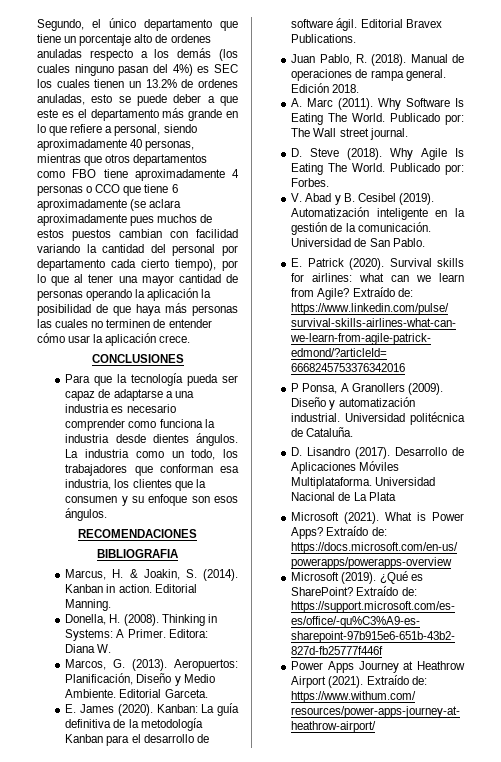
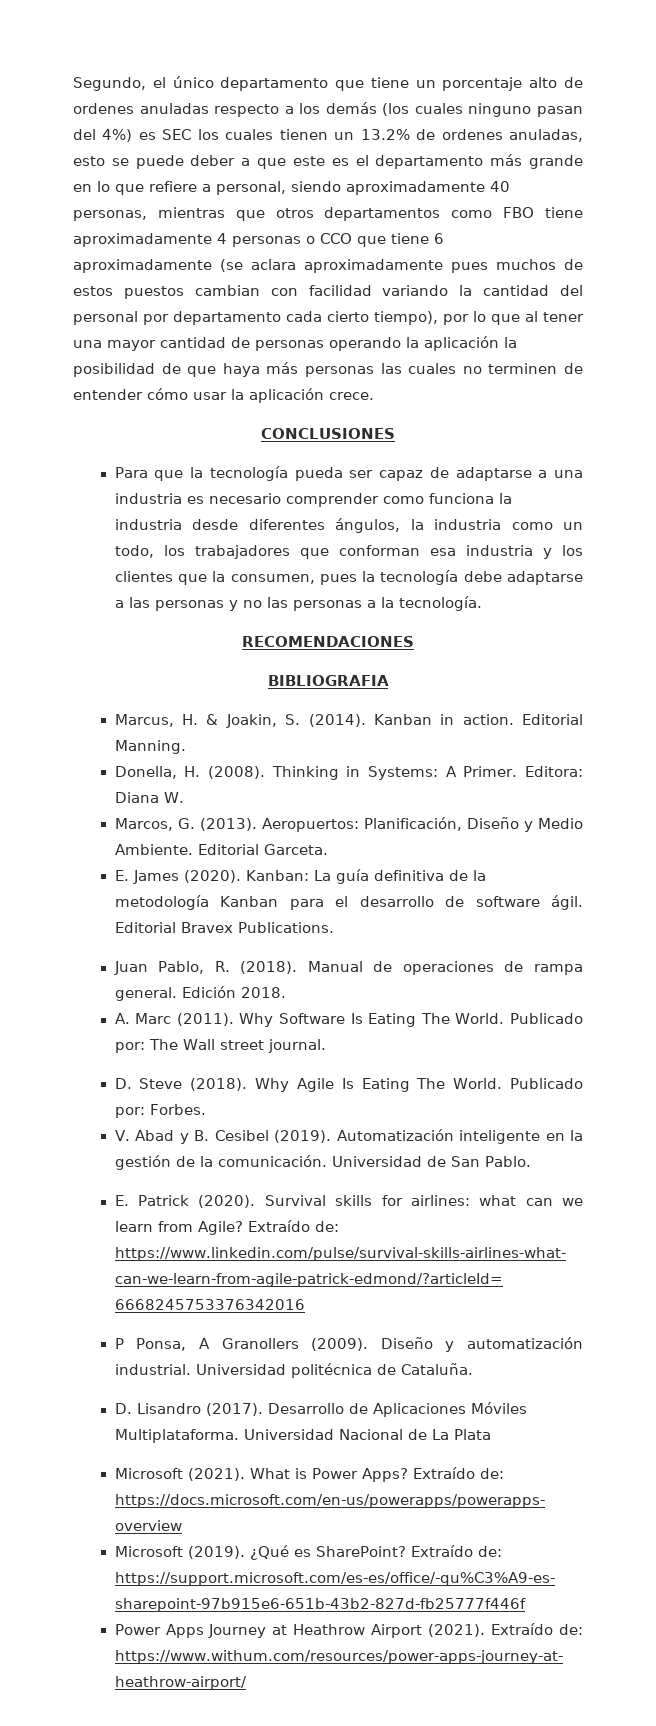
[152,433,238,446] [65,449,79,458] dientes ángulos. La -> [248,518,424,533] diferentes ángulos, la
[65,479,112,490] industria, -> [465,545,552,559] industria y
[65,494,238,506] [65,508,108,521] consumen y su enfoque son esos ángulos. -> [230,570,583,585] [114,596,482,611] consumen, pues la tecnología debe adaptarse a las personas y no las personas a la tecnología.

